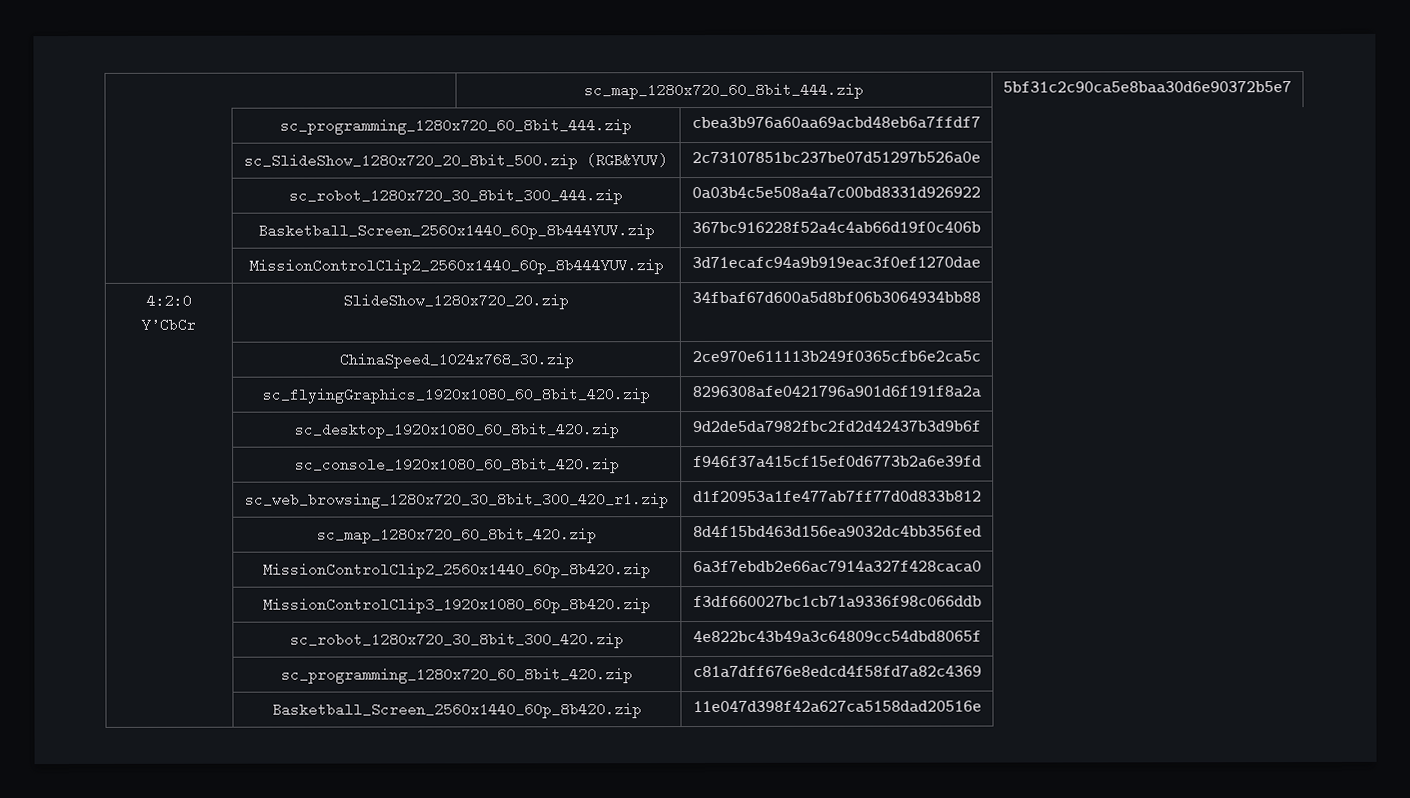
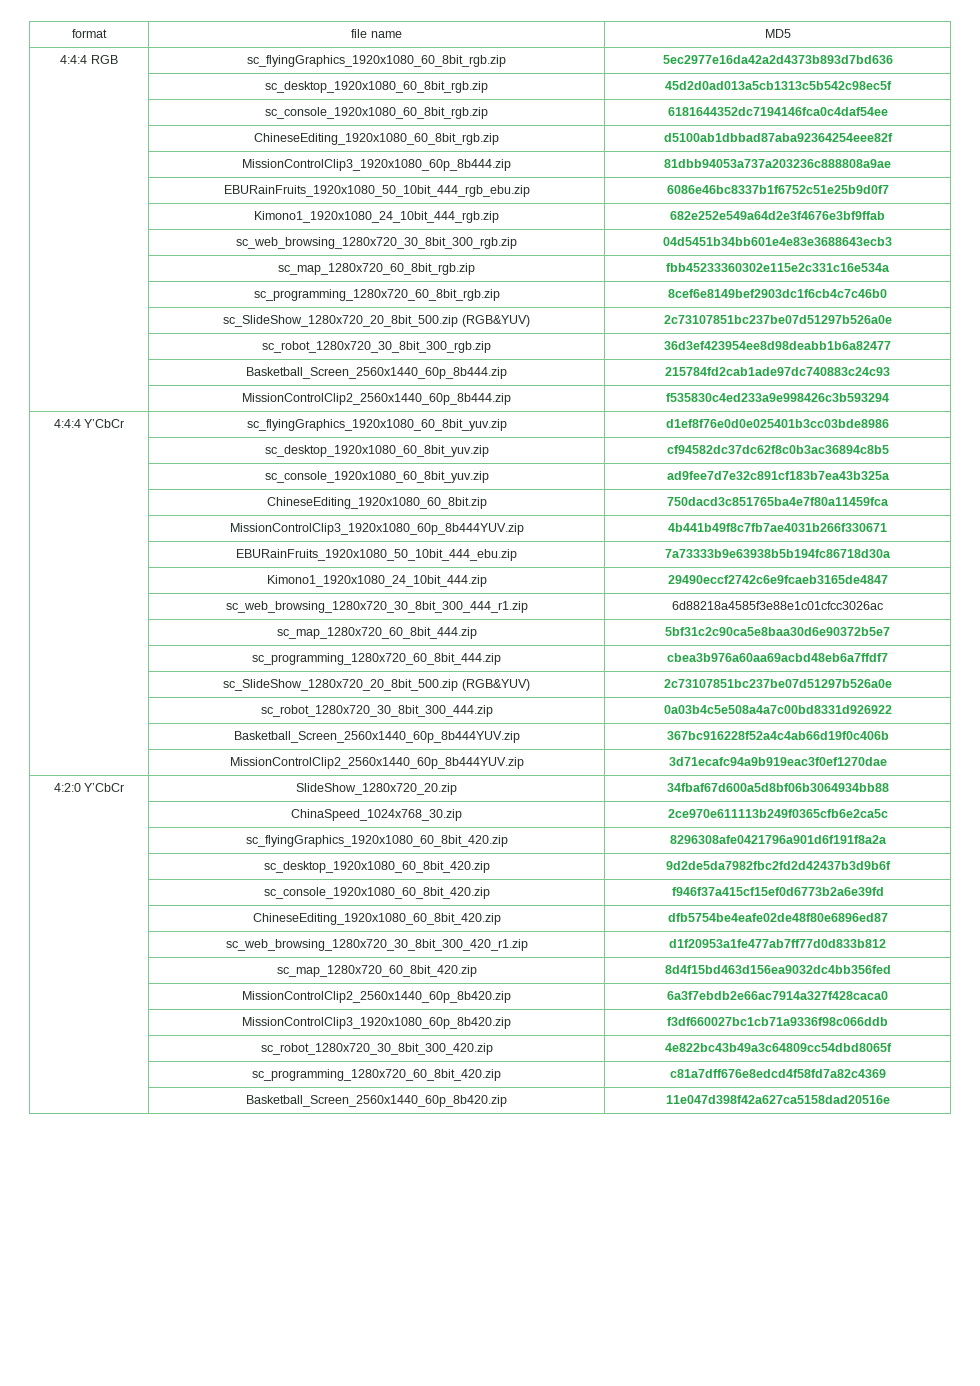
(584, 91) none -> [72,29,107,38] [351,29,402,38] [764,29,791,38] [60,55,118,64] [247,55,506,67] [662,55,893,64] [265,81,488,93] [664,81,892,90] [265,107,488,119] [667,107,888,116] [254,133,499,145] [663,133,893,142] [242,159,511,171] [664,159,891,168] [223,185,530,197] [666,185,889,194] [254,211,499,223] [670,211,885,220] [236,237,517,249] [663,237,892,246] [278,263,475,275] [666,263,890,272] [253,289,500,301] [668,289,887,298] [223,315,530,327] [663,315,892,324] [262,341,491,353] [664,341,891,350] [246,367,507,379] [665,367,890,376] [242,393,511,405] [666,393,889,402] [53,419,125,428] [246,419,507,431] [666,419,889,428] [264,445,489,457] [666,445,889,454] [264,471,489,483] [666,471,890,480] [266,497,487,509] [667,497,889,506] [229,523,524,535] [668,523,887,532] [236,549,517,561] [665,549,891,558] [266,575,487,587] [667,575,888,584] [225,601,528,613] [672,601,883,610] format | file name | MD5 // 4:4:4 RGB | sc_flyingGraphics_1920x1080_60_8bit_rgb.zip | 5ec2977e16da42a2d4373b893d7bd636 // | sc_desktop_1920x1080_60_8bit_rgb.zip | 45d2d0ad013a5cb1313c5b542c98ec5f // | sc_console_1920x1080_60_8bit_rgb.zip | 6181644352dc7194146fca0c4daf54ee // | ChineseEditing_1920x1080_60_8bit_rgb.zip | d5100ab1dbbad87aba92364254eee82f // | MissionControlClip3_1920x1080_60p_8b444.zip | 81dbb94053a737a203236c888808a9ae // | EBURainFruits_1920x1080_50_10bit_444_rgb_ebu.zip | 6086e46bc8337b1f6752c51e25b9d0f7 // | Kimono1_1920x1080_24_10bit_444_rgb.zip | 682e252e549a64d2e3f4676e3bf9ffab // | sc_web_browsing_1280x720_30_8bit_300_rgb.zip | 04d5451b34bb601e4e83e3688643ecb3 // | sc_map_1280x720_60_8bit_rgb.zip | fbb45233360302e115e2c331c16e534a // | sc_programming_1280x720_60_8bit_rgb.zip | 8cef6e8149bef2903dc1f6cb4c7c46b0 // | sc_SlideShow_1280x720_20_8bit_500.zip (RGB&YUV) | 2c73107851bc237be07d51297b526a0e // | sc_robot_1280x720_30_8bit_300_rgb.zip | 36d3ef423954ee8d98deabb1b6a82477 // | Basketball_Screen_2560x1440_60p_8b444.zip | 215784fd2cab1ade97dc740883c24c93 // | MissionControlClip2_2560x1440_60p_8b444.zip | f535830c4ed233a9e998426c3b593294 // 4:4:4 Y’CbCr | sc_flyingGraphics_1920x1080_60_8bit_yuv.zip | d1ef8f76e0d0e025401b3cc03bde8986 // | sc_desktop_1920x1080_60_8bit_yuv.zip | cf94582dc37dc62f8c0b3ac36894c8b5 // | sc_console_1920x1080_60_8bit_yuv.zip | ad9fee7d7e32c891cf183b7ea43b325a // | ChineseEditing_1920x1080_60_8bit.zip | 750dacd3c851765ba4e7f80a11459fca // | MissionControlClip3_1920x1080_60p_8b444YUV.zip | 4b441b49f8c7fb7ae4031b266f330671 // | EBURainFruits_1920x1080_50_10bit_444_ebu.zip | 7a73333b9e63938b5b194fc86718d30a // | Kimono1_1920x1080_24_10bit_444.zip | 29490eccf2742c6e9fcaeb3165de4847 // | sc_web_browsing_1280x720_30_8bit_300_444_r1.zip | 6d88218a4585f3e88e1c01cfcc3026ac //
(982, 462) none -> [252,913,501,925] [667,913,888,922] // | ChineseEditing_1920x1080_60_8bit_420.zip | dfb5754be4eafe02de48f80e6896ed87

